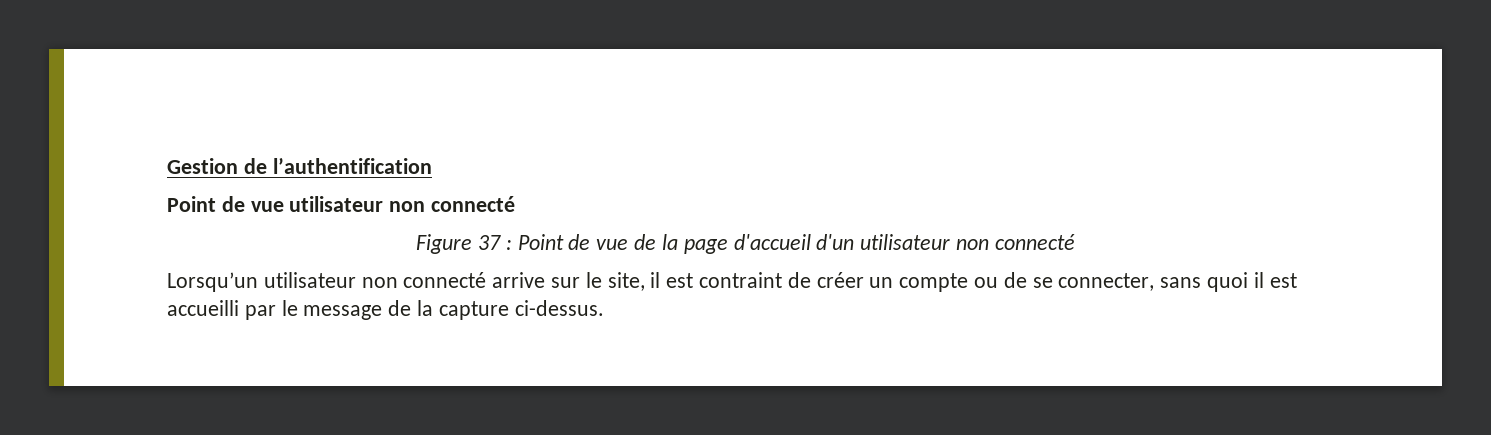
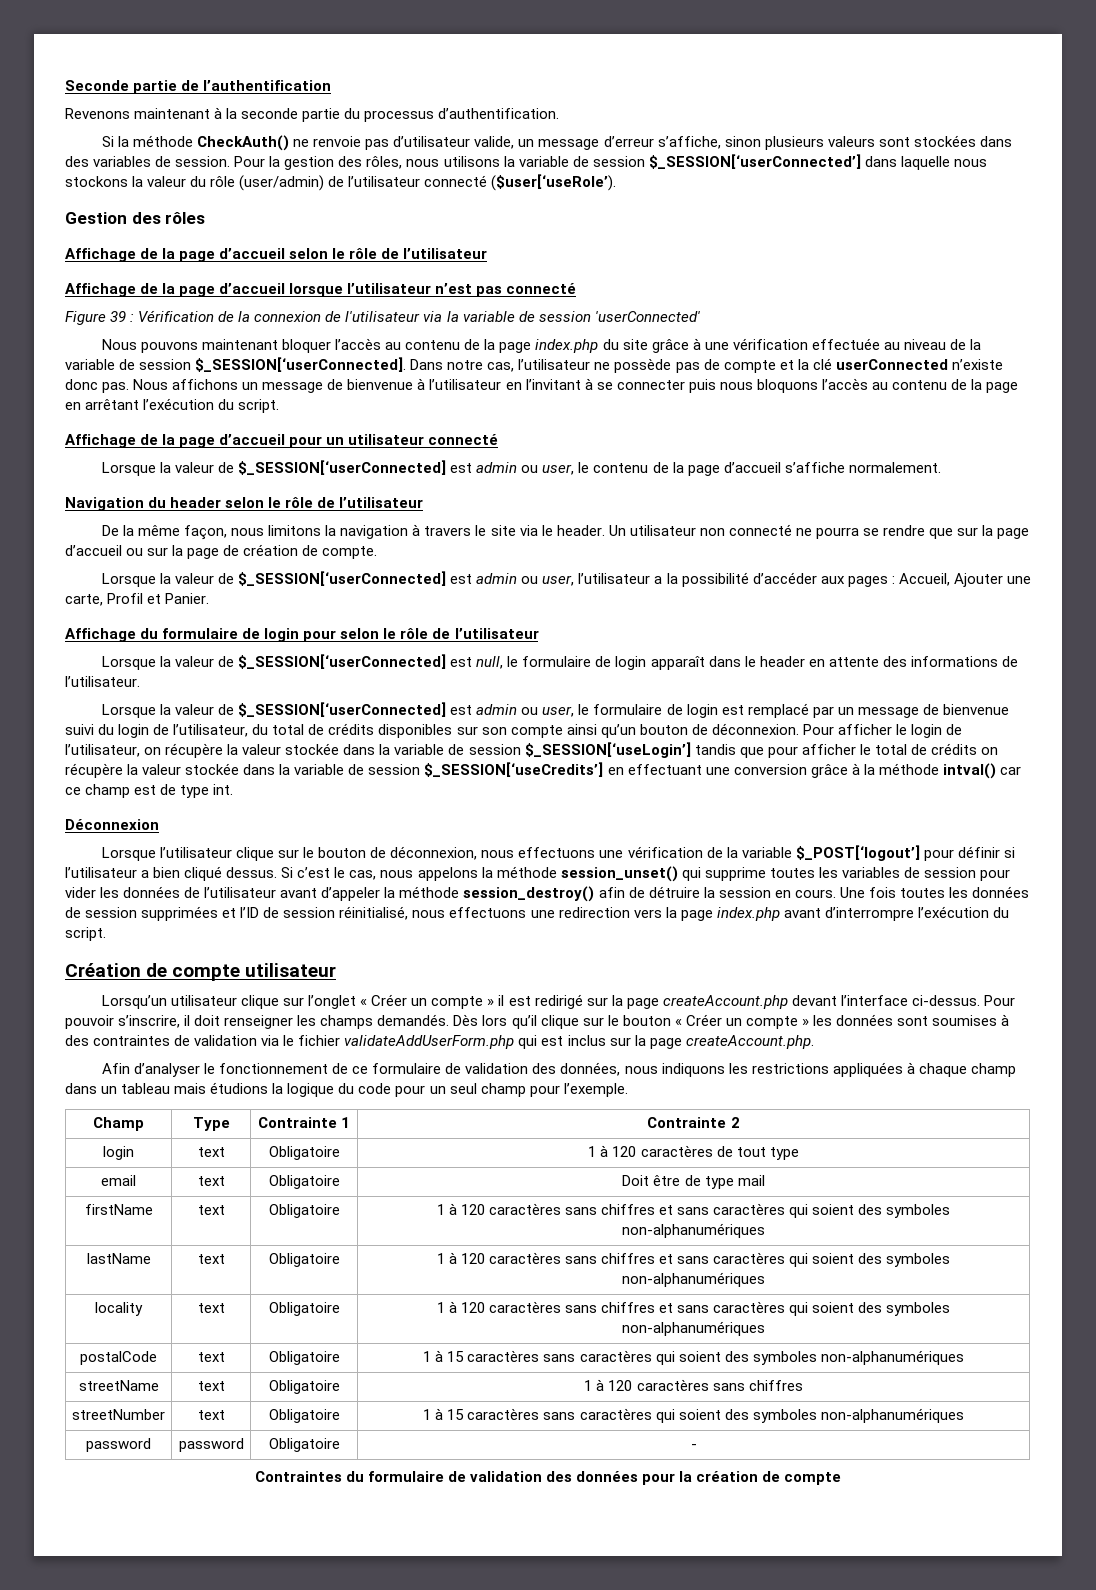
[167,158,238,174] Gestion -> [65,80,178,94] Seconde partie
[167,196,516,212] [416,234,1075,254] [167,272,1297,292] [167,300,604,320] Point de vue utilisateur non connecté // Figure 37 : Point de vue de la page d'accueil d'un utilisateur non connecté // Lorsqu’un utilisateur non connecté arrive sur le site, il est contraint de créer un compte ou de se connecter, sans quoi il est accueilli par le message de la capture ci-dessus. -> [65,107,560,122] [101,135,1012,151] [65,154,987,170] [65,174,617,191] [65,212,206,224] [65,248,488,262] [65,283,577,297] [65,310,700,325] [101,338,982,353] [65,357,1003,373] [65,378,1019,393] [65,398,280,413] [65,434,499,448] [101,460,941,476] [65,497,424,511] [101,524,1030,540] [65,544,378,559] [101,571,1031,587] [65,593,210,606] [65,628,539,642] [101,654,1018,670] [65,676,140,687] [101,702,1009,718] [65,723,963,738] [65,742,998,758] [65,762,1021,779] [65,784,234,798] [65,819,159,830] [101,845,1015,861] [65,866,1011,882] [65,886,1030,902] [65,906,1009,921] [65,927,106,941] [65,963,337,981] [101,994,1015,1009] [65,1014,1010,1029] [65,1035,814,1049] [101,1062,1016,1077] [65,1082,628,1097] [93,1117,144,1131] [192,1117,230,1131] [257,1117,351,1128] [647,1117,740,1128] [103,1146,134,1160] [197,1147,225,1157] [268,1146,340,1160] [588,1145,799,1160] [101,1175,136,1186] [197,1176,225,1186] [268,1175,340,1189] [622,1175,765,1189] [84,1204,153,1215] [197,1205,225,1215] [268,1204,340,1218] [436,1203,951,1218] [622,1223,766,1238] [86,1253,151,1264] [197,1254,225,1264] [268,1253,340,1267] [436,1252,951,1267] [622,1272,766,1287] [95,1302,143,1316] [197,1303,225,1313] [268,1302,340,1316] [436,1301,951,1316] [622,1321,766,1336] [80,1351,157,1365] [197,1352,225,1362] [268,1351,340,1365] [423,1350,964,1365] [78,1380,159,1391] [197,1381,225,1391] [268,1380,340,1394] [584,1379,803,1391] [72,1409,165,1420] [197,1410,225,1420] [268,1409,340,1423] [423,1408,964,1423] [86,1438,151,1452] [178,1438,244,1452] [268,1438,340,1452] [690,1444,697,1449] [254,1471,842,1485] Revenons maintenant à la seconde partie du processus d’authentification. // Si la méthode CheckAuth() ne renvoie pas d’utilisateur valide, un message d’erreur s’affiche, sinon plusieurs valeurs sont stockées dans des variables de session. Pour la gestion des rôles, nous utilisons la variable de session $_SESSION[‘userConnected’] dans laquelle nous stockons la valeur du rôle (user/admin) de l’utilisateur connecté ($user[‘useRole’). // Gestion des rôles // Affichage de la page d’accueil selon le rôle de l’utilisateur // Affichage de la page d’accueil lorsque l’utilisateur n’est pas connecté // Figure 39 : Vérification de la connexion de l'utilisateur via la variable de session 'userConnected' // Nous pouvons maintenant bloquer l’accès au contenu de la page index.php du site grâce à une vérification effectuée au niveau de la variable de session $_SESSION[‘userConnected]. Dans notre cas, l’utilisateur ne possède pas de compte et la clé userConnected n’existe donc pas. Nous affichons un message de bienvenue à l’utilisateur en l’invitant à se connecter puis nous bloquons l’accès au contenu de la page en arrêtant l’exécution du script. // Affichage de la page d’accueil pour un utilisateur connecté // Lorsque la valeur de $_SESSION[‘userConnected] est admin ou user, le contenu de la page d’accueil s’affiche normalement. // Navigation du header selon le rôle de l’utilisateur // De la même façon, nous limitons la navigation à travers le site via le header. Un utilisateur non connecté ne pourra se rendre que sur la page d’accueil ou sur la page de création de compte. // Lorsque la valeur de $_SESSION[‘userConnected] est admin ou user, l’utilisateur a la possibilité d’accéder aux pages : Accueil, Ajouter une carte, Profil et Panier. // Affichage du formulaire de login pour selon le rôle de l’utilisateur // Lorsque la valeur de $_SESSION[‘userConnected] est null, le formulaire de login apparaît dans le header en attente des informations de l’utilisateur. // Lorsque la valeur de $_SESSION[‘userConnected] est admin ou user, le formulaire de login est remplacé par un message de bienvenue suivi du login de l’utilisateur, du total de crédits disponibles sur son compte ainsi qu’un bouton de déconnexion. Pour afficher le login de l’utilisateur, on récupère la valeur stockée dans la variable de session $_SESSION[‘useLogin’] tandis que pour afficher le total de crédits on récupère la valeur stockée dans la variable de session $_SESSION[‘useCredits’] en effectuant une conversion grâce à la méthode intval() car ce champ est de type int. // Déconnexion // Lorsque l’utilisateur clique sur le bouton de déconnexion, nous effectuons une vérification de la variable $_POST[‘logout’] pour définir si l’utilisateur a bien cliqué dessus. Si c’est le cas, nous appelons la méthode session_unset() qui supprime toutes les variables de session pour vider les données de l’utilisateur avant d’appeler la méthode session_destroy() afin de détruire la session en cours. Une fois toutes les données de session supprimées et l’ID de session réinitialisé, nous effectuons une redirection vers la page index.php avant d’interrompre l’exécution du script. // Création de compte utilisateur // Lorsqu’un utilisateur clique sur l’onglet « Créer un compte » il est redirigé sur la page createAccount.php devant l’interface ci-dessus. Pour pouvoir s’inscrire, il doit renseigner les champs demandés. Dès lors qu’il clique sur le bouton « Créer un compte » les données sont soumises à des contraintes de validation via le fichier validateAddUserForm.php qui est inclus sur la page createAccount.php. // Afin d’analyser le fonctionnement de ce formulaire de validation des données, nous indiquons les restrictions appliquées à chaque champ dans un tableau mais étudions la logique du code pour un seul champ pour l’exemple. // Champ | Type | Contrainte 1 | Contrainte 2 // login | text | Obligatoire | 1 à 120 caractères de tout type // email | text | Obligatoire | Doit être de type mail // firstName | text | Obligatoire | 1 à 120 caractères sans chiffres et sans caractères qui soient des symboles non-alphanumériques // lastName | text | Obligatoire | 1 à 120 caractères sans chiffres et sans caractères qui soient des symboles non-alphanumériques // locality | text | Obligatoire | 1 à 120 caractères sans chiffres et sans caractères qui soient des symboles non-alphanumériques // postalCode | text | Obligatoire | 1 à 15 caractères sans caractères qui soient des symboles non-alphanumériques // streetName | text | Obligatoire | 1 à 120 caractères sans chiffres // streetNumber | text | Obligatoire | 1 à 15 caractères sans caractères qui soient des symboles non-alphanumériques // password | password | Obligatoire | - // Contraintes du formulaire de validation des données pour la création de compte

